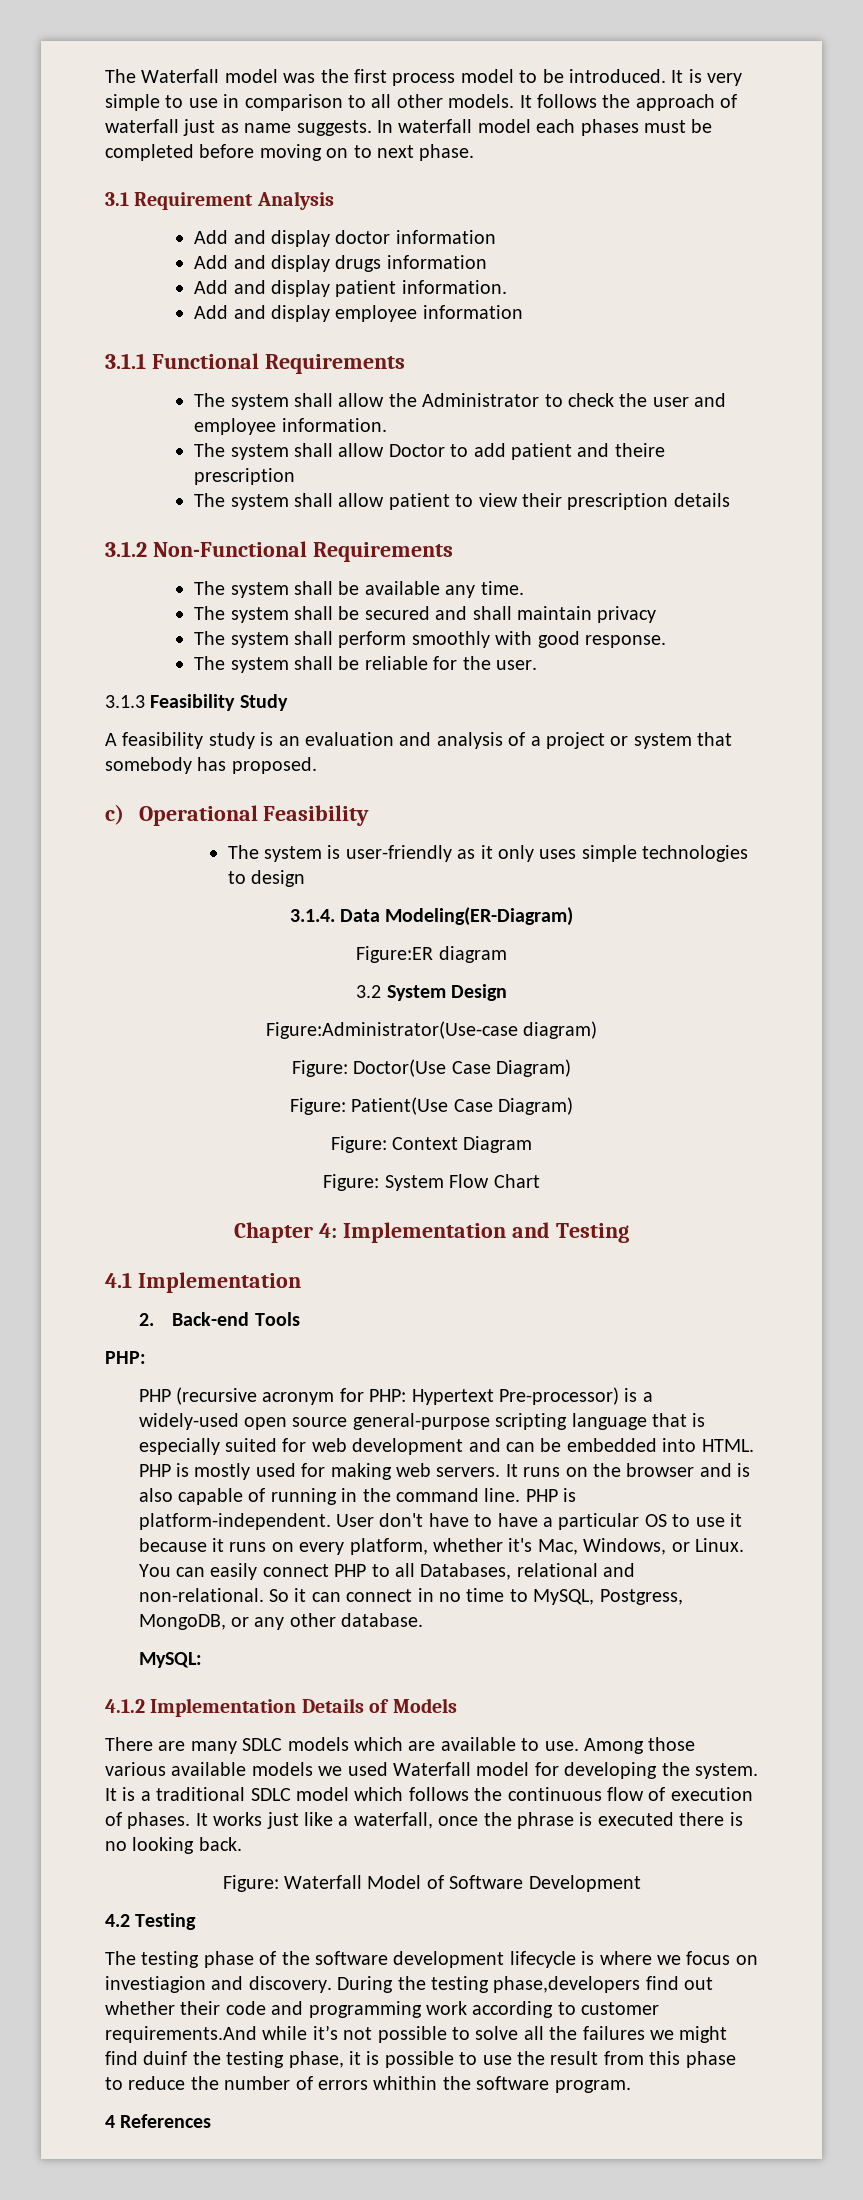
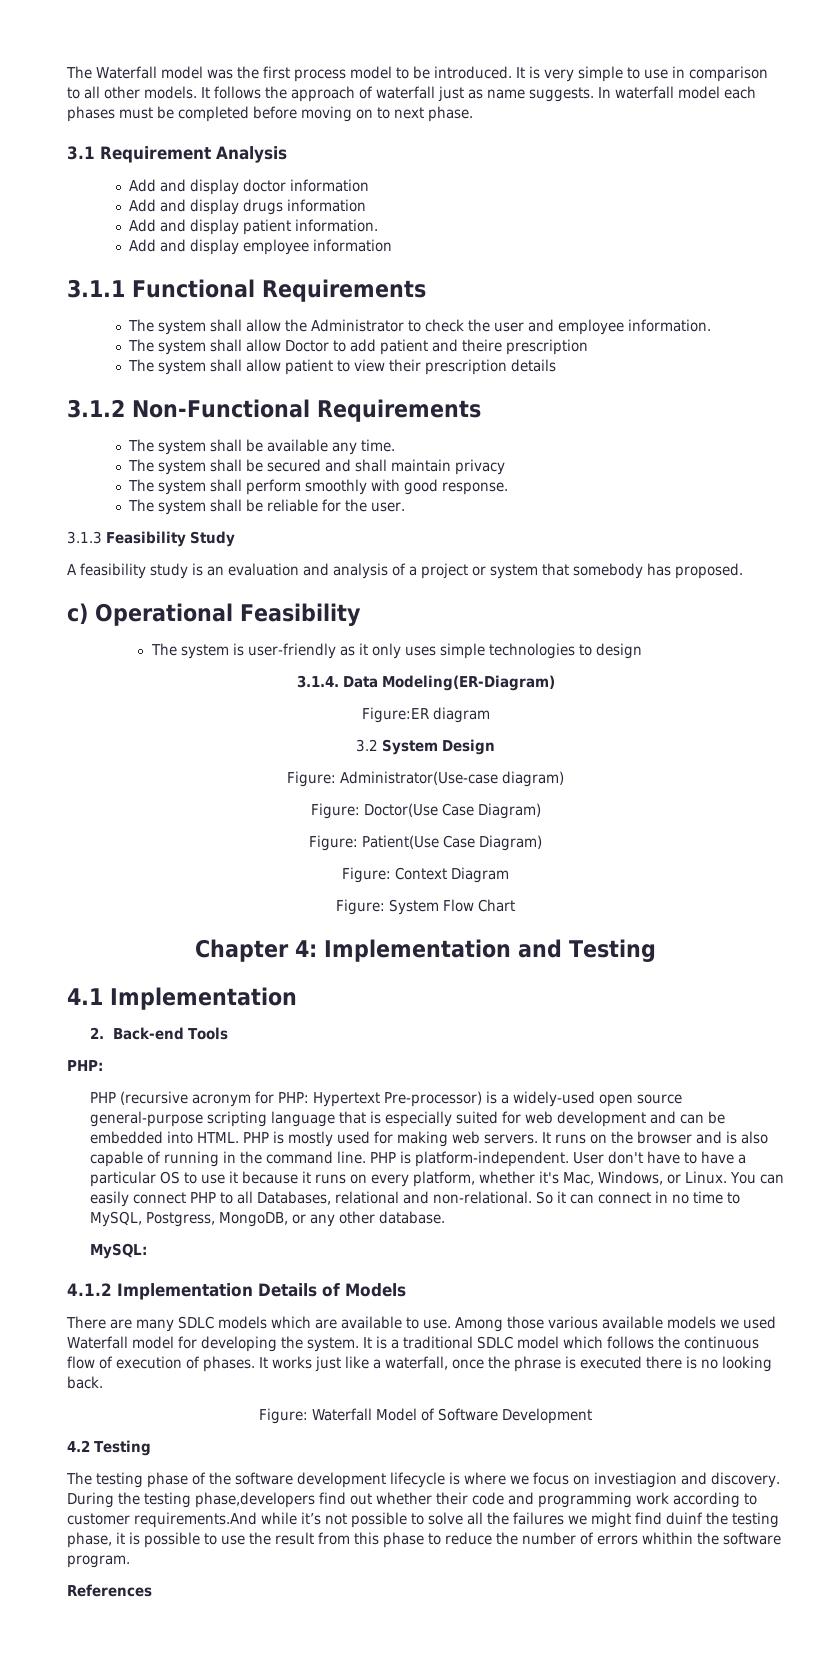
[265,1021,518,1039] Figure:Administrator(Use-case -> [287,771,498,787] Figure: Administrator(Use-case
[105,2115,115,2128] 4 -> (130, 1561) none

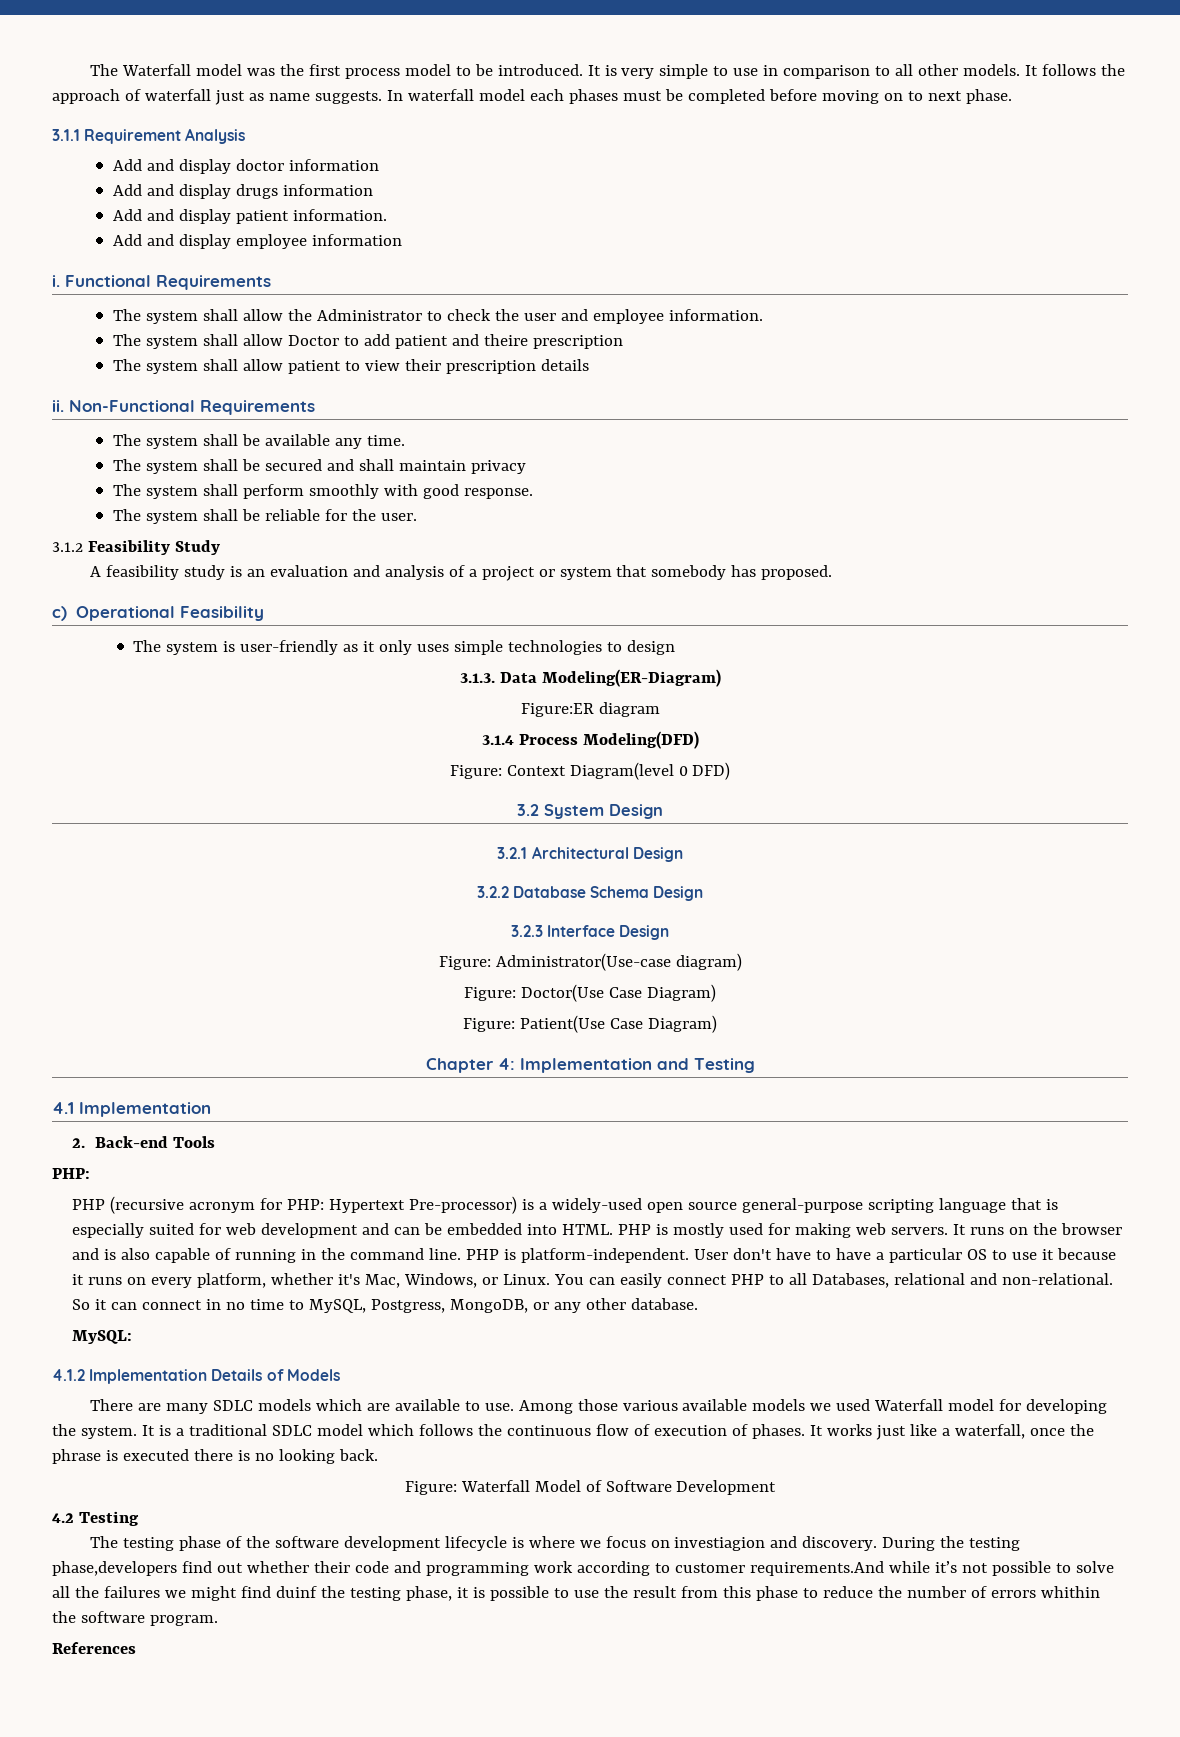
[67,146,95,160] 3.1 -> [52,129,80,141] 3.1.1
[67,279,125,298] 3.1.1 -> [52,275,60,287] i.
[67,399,125,418] 3.1.2 -> [52,400,64,412] ii.
[67,531,102,544] 3.1.3 -> [52,542,83,552] 3.1.2
[296,675,339,688] 3.1.4. -> [459,673,495,683] 3.1.3.
[356,739,438,755] 3.2 System -> [481,731,699,749] [449,762,731,780] [517,804,663,819] [497,846,683,862] [476,886,704,901] [510,925,615,937] 3.1.4 Process Modeling(DFD) // Figure: Context Diagram(level 0 DFD) // 3.2 System Design // 3.2.1 Architectural Design // 3.2.2 Database Schema Design // 3.2.3 Interface
[342,867,509,883] [336,899,515,915] // Figure: Context Diagram // Figure: System Flow Chart -> (717, 1024) none

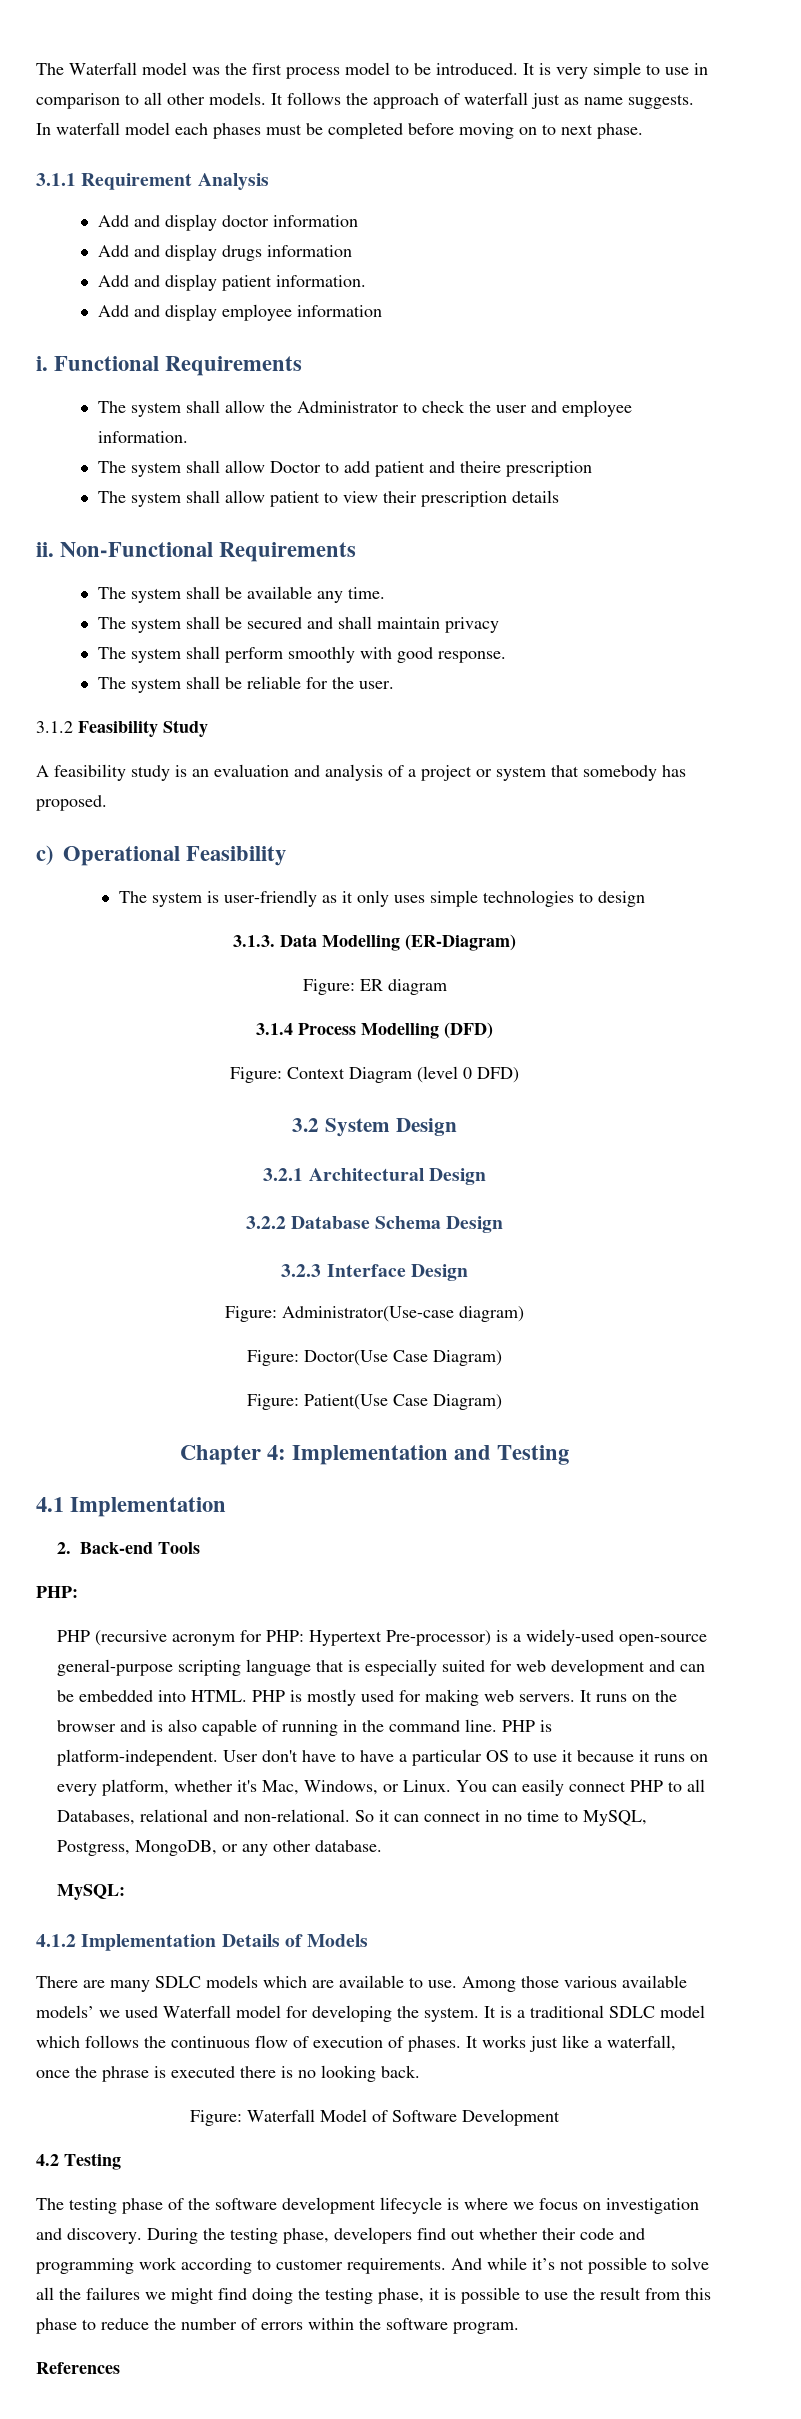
[541,669,721,687] [520,703,594,717] Modeling(ER-Diagram) // Figure:ER -> [322,934,516,951] [302,979,383,995] Modelling (ER-Diagram) // Figure: ER
[582,731,699,749] Modeling(DFD) -> [361,1022,493,1039] Modelling (DFD)
[569,762,674,780] Diagram(level -> [349,1066,458,1083] Diagram (level
[647,1202,738,1213] open source -> [618,1634,707,1646] open-source
[752,1399,806,1411] models -> [36,2005,94,2018] models’
[674,1537,766,1551] investiagion -> [606,2198,699,2214] investigation
[52,1561,177,1576] phase,developers -> [283,2227,412,2244] phase, developers
[749,1561,884,1576] requirements.And -> [347,2258,482,2274] requirements. And
[275,1586,317,1598] duinf -> [252,2288,293,2304] doing
[1040,1586,1100,1598] whithin -> [308,2318,354,2330] within

